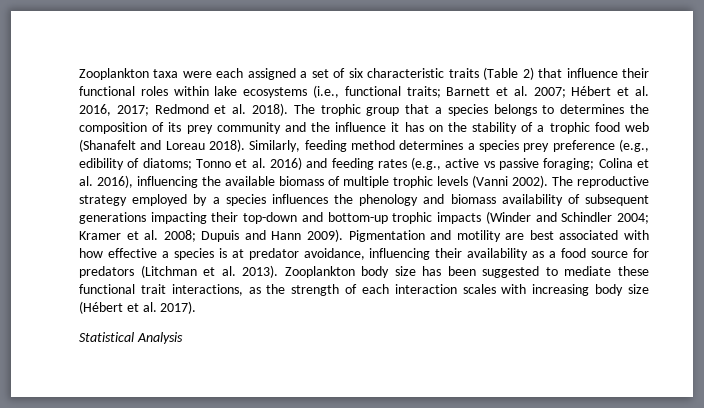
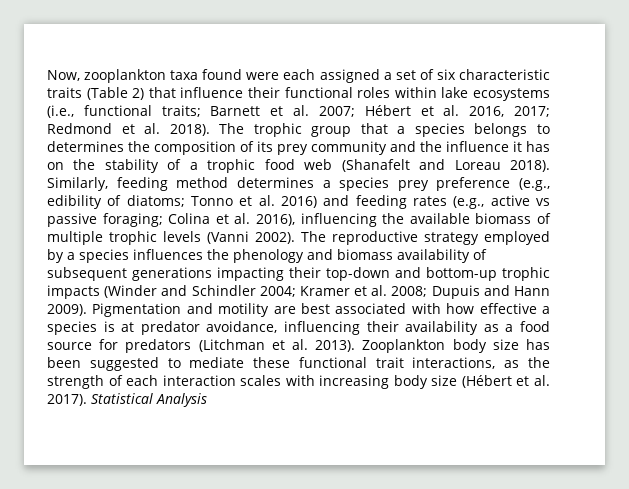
[79,68,179,80] Zooplankton taxa -> [47,69,243,83] Now, zooplankton taxa found
(197, 307) // -> (87, 400) none

